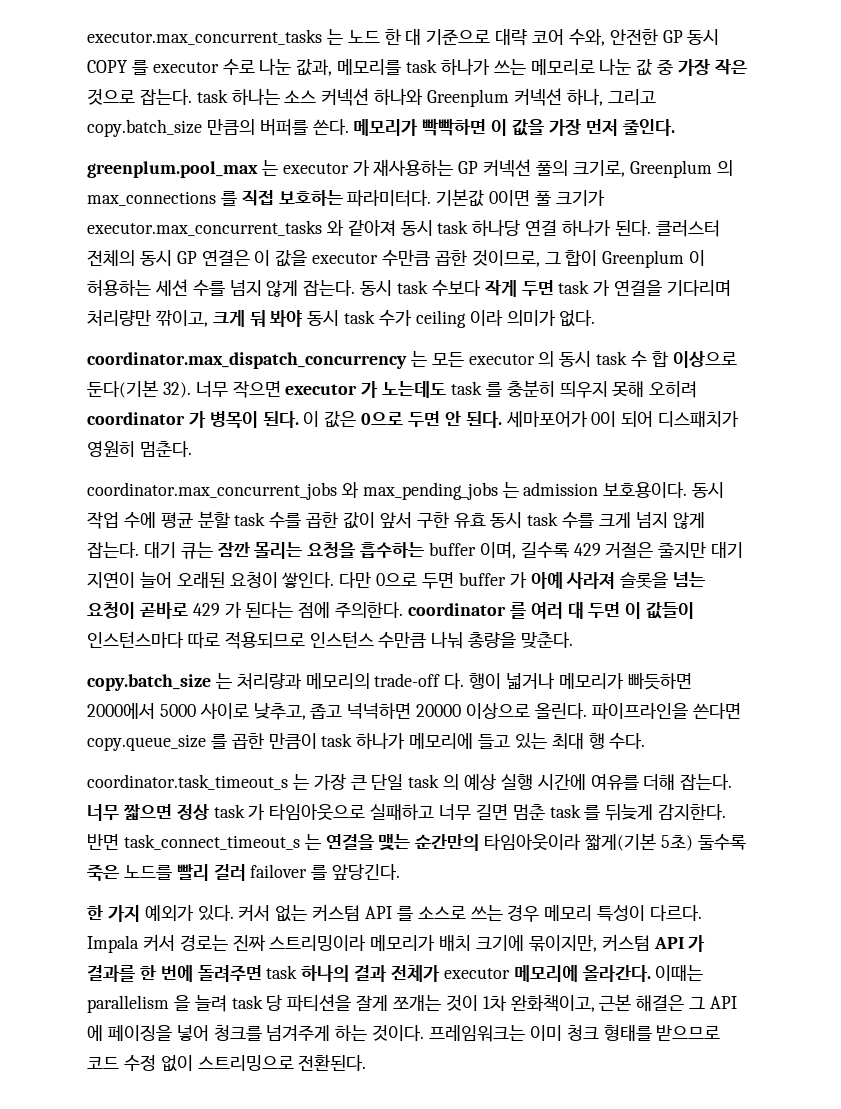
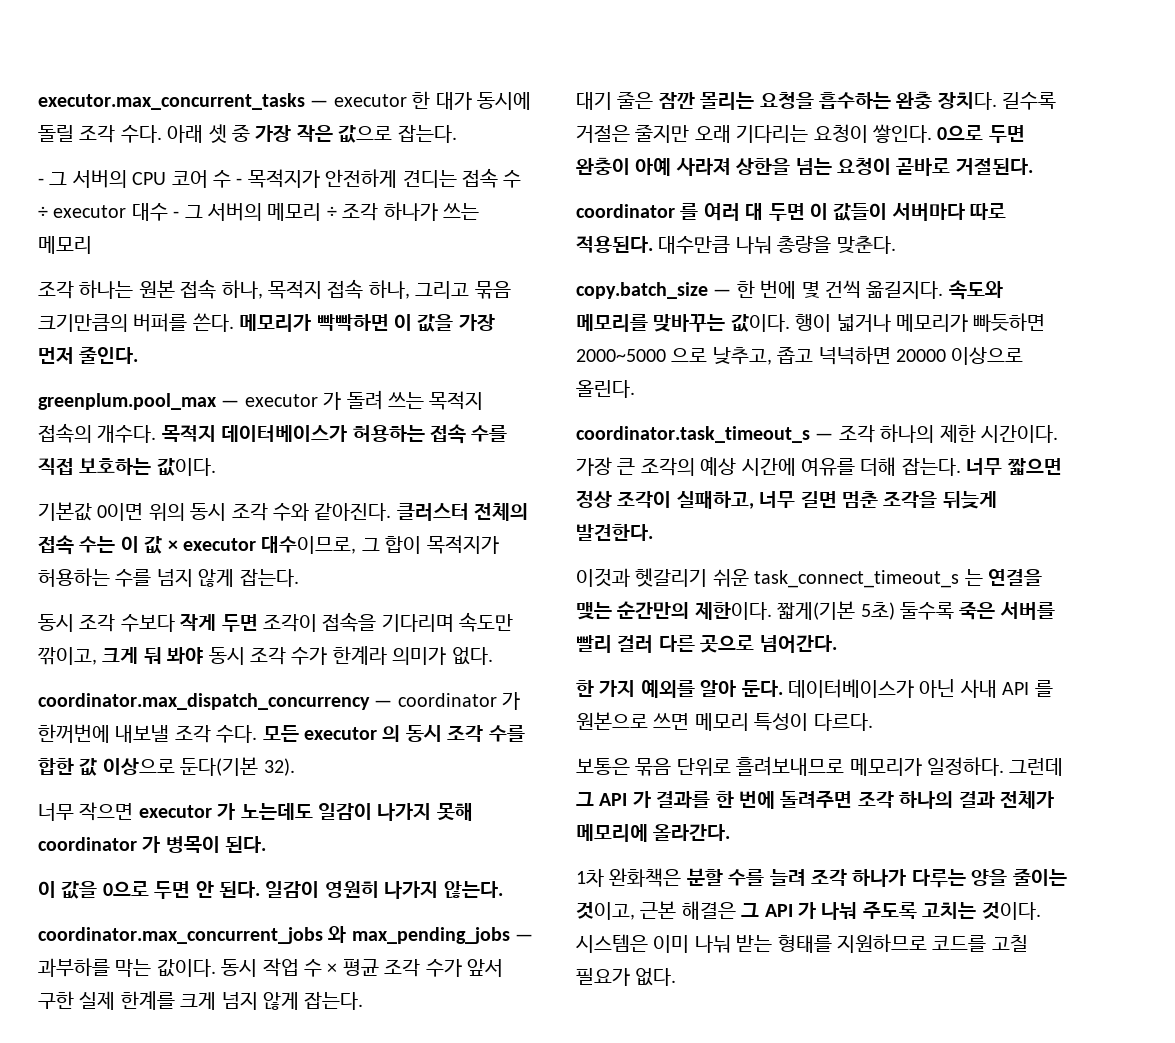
[87,29,720,46] [87,58,653,76] executor.max_concurrent_tasks 는 노드 한 대 기준으로 대략 코어 수와, 안전한 GP 동시 COPY 를 executor 수로 나눈 값과, 메모리를 task 하나가 쓰는 메모리로 나눈 값 -> [38,91,531,110] [38,124,227,143] executor.max_concurrent_tasks — executor 한 대가 동시에 돌릴 조각 수다. 아래 셋
[87,88,656,107] [87,119,255,137] 것으로 잡는다. task 하나는 소스 커넥션 하나와 Greenplum 커넥션 하나, 그리고 copy.batch_size 만큼의 -> [338,124,457,143] [38,168,522,188] [38,202,479,221] [38,236,92,254] [38,279,511,299] [38,314,128,332] 값으로 잡는다. // - 그 서버의 CPU 코어 수 - 목적지가 안전하게 견디는 접속 수 ÷ executor 대수 - 그 서버의 메모리 ÷ 조각 하나가 쓰는 메모리 // 조각 하나는 원본 접속 하나, 목적지 접속 하나, 그리고 묶음 크기만큼의
[261,159,733,178] [87,191,237,206] 는 executor 가 재사용하는 GP 커넥션 풀의 크기로, Greenplum 의 max_connections 를 -> [221,390,484,410] [38,423,508,444] — executor 가 돌려 쓰는 목적지 접속의 개수다. 목적지 데이터베이스가 허용하는 접속 수를
[347,190,432,207] 파라미터다. -> [156,458,216,476] 값이다. //
[535,190,605,206] [87,219,720,237] [87,250,706,268] [87,279,188,297] 풀 크기가 executor.max_concurrent_tasks 와 같아져 동시 task 하나당 연결 하나가 된다. 클러스터 전체의 동시 GP 연결은 이 값을 executor 수만큼 곱한 것이므로, 그 합이 Greenplum 이 허용하는 세션 -> [148,503,529,521] [38,535,499,555] [38,568,110,587] 위의 동시 조각 수와 같아진다. 클러스터 전체의 접속 수는 이 값 × executor 대수이므로, 그 합이 목적지가 허용하는
[360,280,429,296] 동시 task -> [38,614,116,632] // 동시 조각
[558,280,732,296] [87,309,151,326] task 가 연결을 기다리며 처리량만 -> [263,612,514,632] 조각이 접속을 기다리며 속도만
[344,310,503,328] task 수가 ceiling 이라 -> [250,646,387,665] 조각 수가 한계라
[410,351,668,367] 는 모든 executor 의 동시 task 수 합 -> [374,692,521,710] [38,724,525,743] [38,758,98,776] — coordinator 가 한꺼번에 내보낼 조각 수다. 모든 executor 의 동시 조각 수를 합한 값
(191, 390) none -> (295, 767) //
[451,380,698,398] task 를 충분히 띄우지 못해 오히려 -> [318,803,473,821] 일감이 나가지 못해
[303,411,357,428] 이 값은 -> [38,881,98,899] // 이 값을
[505,411,740,427] [87,441,192,457] [87,482,725,500] [87,511,595,529] 세마포어가 0이 되어 디스패치가 영원히 멈춘다. // coordinator.max_concurrent_jobs 와 max_pending_jobs 는 admission 보호용이다. 동시 작업 수에 평균 분할 task 수를 곱한 값이 앞서 구한 유효 동시 task 수를 -> [265,881,503,899] [38,926,534,944] [38,958,503,977] [38,991,175,1010] 일감이 영원히 나가지 않는다. // coordinator.max_concurrent_jobs 와 max_pending_jobs — 과부하를 막는 값이다. 동시 작업 수 × 평균 조각 수가 앞서 구한 실제 한계를
[143,542,213,559] 대기 큐는 -> [576,91,654,110] // 대기 줄은
[429,542,744,559] [87,572,225,588] buffer 이며, 길수록 429 거절은 줄지만 대기 지연이 늘어 오래된 -> [896,91,1057,110] [576,124,809,143] 완충 장치다. 길수록 거절은 줄지만 오래 기다리는
[339,572,527,589] 다만 0으로 두면 buffer 가 -> [937,125,1025,143] [576,157,630,175] 0으로 두면 완충이
[620,572,669,588] 슬롯을 -> [735,158,791,175] 상한을
[192,602,404,618] 429 가 된다는 점에 주의한다. -> [955,158,1033,175] 거절된다. //
[87,631,427,649] 인스턴스마다 따로 적용되므로 인스턴스 수만큼 -> [891,203,1007,221] [576,236,731,254] 서버마다 따로 적용된다. 대수만큼
[215,672,465,689] 는 처리량과 메모리의 trade-off 다. -> [713,280,1003,300] [576,314,790,332] — 한 번에 몇 건씩 옮길지다. 속도와 메모리를 맞바꾸는 값이다.
[87,703,249,719] 2000에서 5000 사이로 -> [576,348,708,362] 2000~5000 으로
[591,703,741,720] [87,732,646,751] [87,774,533,790] 파이프라인을 쓴다면 copy.queue_size 를 곱한 만큼이 task 하나가 메모리에 들고 있는 최대 행 수다. // coordinator.task_timeout_s 는 가장 큰 단일 task 의 예상 실행 -> [576,424,1058,443] [576,457,737,476] // coordinator.task_timeout_s — 조각 하나의 제한 시간이다. 가장 큰 조각의 예상
[213,803,727,821] [87,834,119,850] task 가 타임아웃으로 실패하고 너무 길면 멈춘 task 를 뒤늦게 감지한다. 반면 -> [617,491,997,509] [576,524,653,541] [576,568,749,587] 조각이 실패하고, 너무 길면 멈춘 조각을 뒤늦게 발견한다. // 이것과 헷갈리기 쉬운
[484,833,582,851] 타임아웃이라 -> [694,602,772,620] 제한이다.
[123,865,172,880] 노드를 -> [999,602,1055,620] 서버를
[250,864,401,880] failover 를 앞당긴다. -> [658,635,837,653] 다른 곳으로 넘어간다.
[144,904,703,922] [87,934,650,953] 예외가 있다. 커서 없는 커스텀 API 를 소스로 쓰는 경우 메모리 특성이 다르다. Impala 커서 경로는 진짜 스트리밍이라 메모리가 배치 크기에 묶이지만, 커스텀 -> [640,679,1053,698] [576,712,873,731] [576,756,1064,776] [576,792,594,806] 예외를 알아 둔다. 데이터베이스가 아닌 사내 API 를 원본으로 쓰면 메모리 특성이 다르다. // 보통은 묶음 단위로 흘려보내므로 메모리가 일정하다. 그런데 그
[266,965,298,979] task -> [857,791,894,808] 조각
[443,968,510,979] executor -> (1054, 800) none
[655,964,704,981] [87,994,738,1013] [87,1024,721,1042] [87,1054,367,1072] 이때는 parallelism 을 늘려 task 당 파티션을 잘게 쪼개는 것이 1차 완화책이고, 근본 해결은 그 API 에 페이징을 넣어 청크를 넘겨주게 하는 것이다. 프레임워크는 이미 청크 형태를 받으므로 코드 수정 없이 스트리밍으로 전환된다. -> [576,868,1067,888] [576,901,1041,920] [576,934,1028,953] [576,968,677,986] // 1차 완화책은 분할 수를 늘려 조각 하나가 다루는 양을 줄이는 것이고, 근본 해결은 그 API 가 나눠 주도록 고치는 것이다. 시스템은 이미 나눠 받는 형태를 지원하므로 코드를 고칠 필요가 없다.

